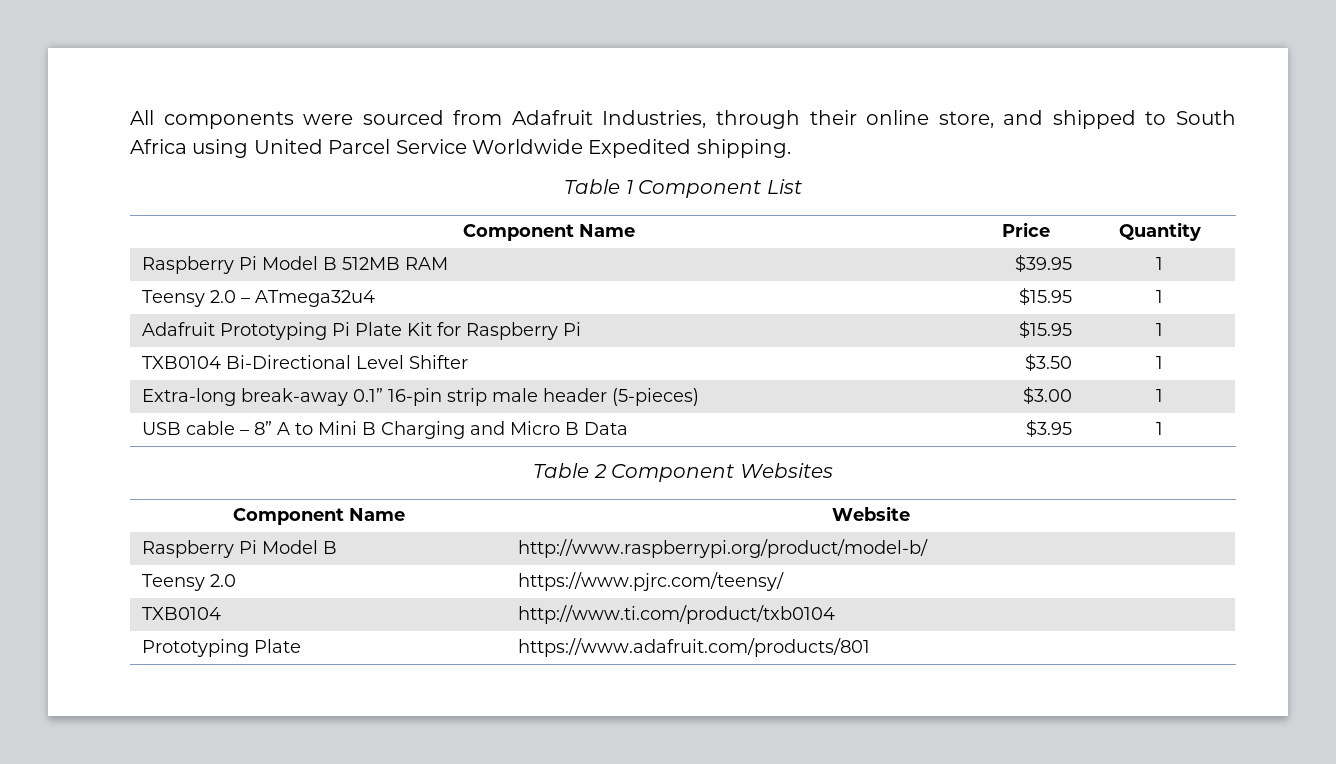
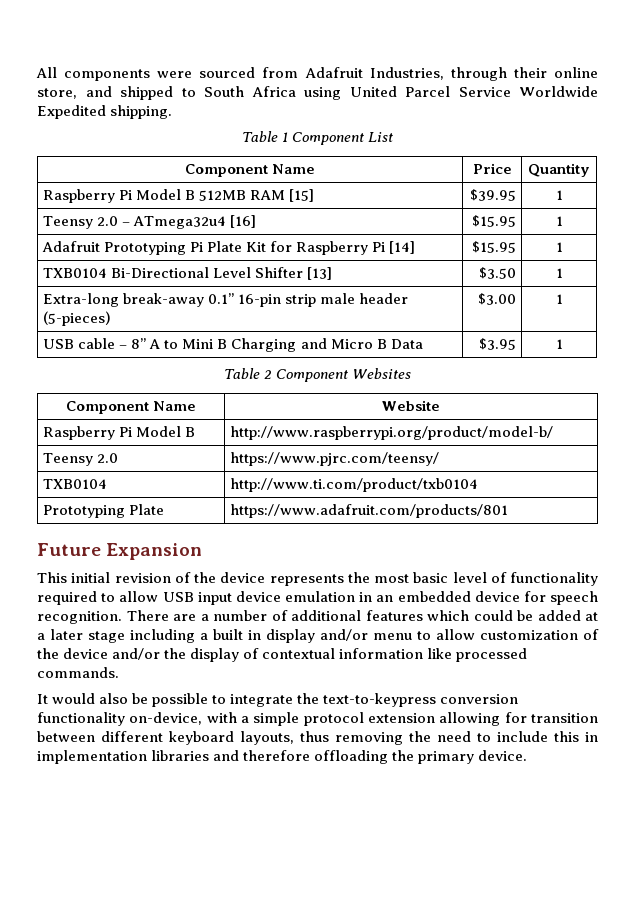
(448, 263) none -> [289,189,315,202] [15]
(375, 298) none -> [230,215,257,228] [16]
(581, 329) none -> [389,241,416,254] [14]
(468, 362) none -> [307,267,333,280] [13]
(870, 647) none -> [37,543,203,560] [37,572,598,586] [37,591,599,605] [37,610,598,624] [37,629,599,643] [37,648,528,662] [37,667,119,678] [37,693,519,707] [37,712,598,726] [37,731,598,745] [37,750,528,764] // Future Expansion // This initial revision of the device represents the most basic level of functionality required to allow USB input device emulation in an embedded device for speech recognition. There are a number of additional features which could be added at a later stage including a built in display and/or menu to allow customization of the device and/or the display of contextual information like processed commands. // It would also be possible to integrate the text-to-keypress conversion functionality on-device, with a simple protocol extension allowing for transition between different keyboard layouts, thus removing the need to include this in implementation libraries and therefore offloading the primary device.

